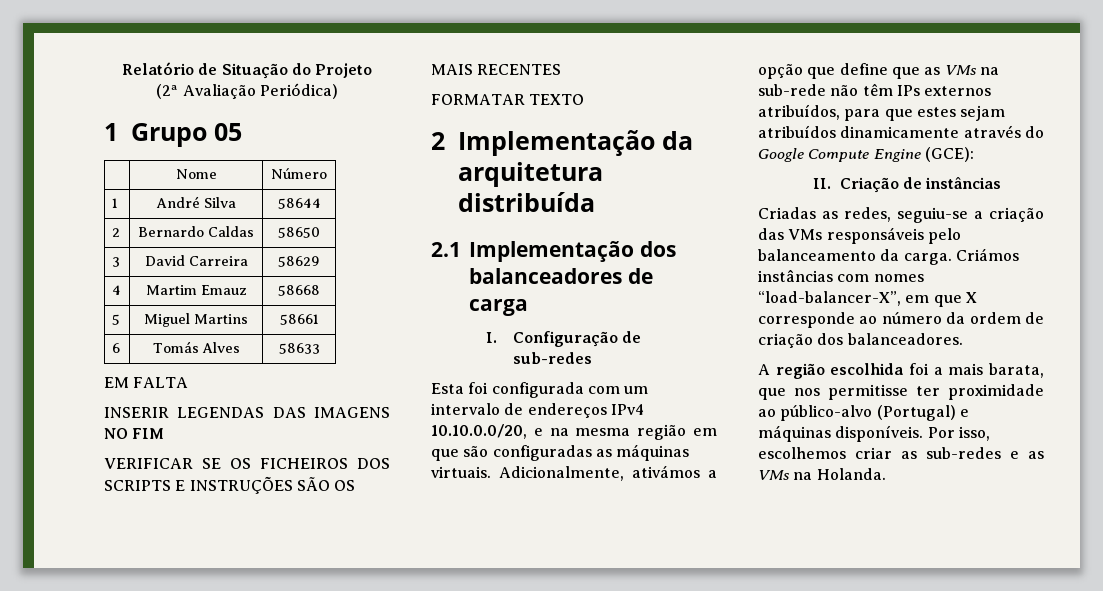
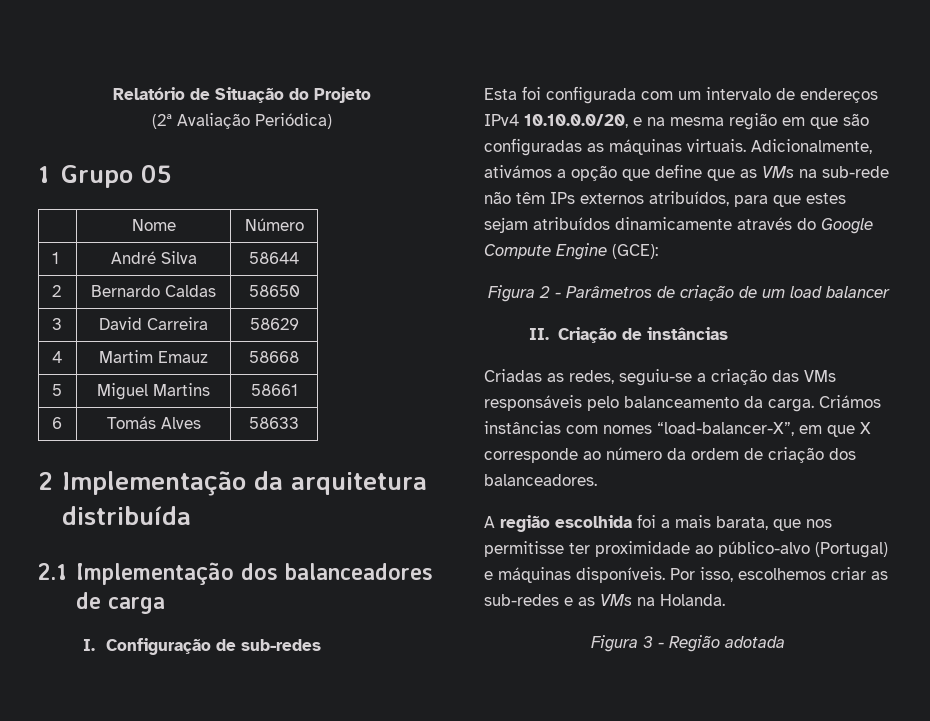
[104,377,189,388] [104,407,390,418] [104,428,165,439] [104,458,390,469] [104,476,356,494] [431,64,562,75] [431,94,585,105] // EM FALTA // INSERIR LEGENDAS DAS IMAGENS NO FIM // VERIFICAR SE OS FICHEIROS DOS SCRIPTS E INSTRUÇÕES SÃO OS MAIS RECENTES // FORMATAR TEXTO -> (299, 423) none
(974, 154) none -> [487,285,890,302] // Figura 2 - Parâmetros de criação de um load balancer
(886, 474) none -> [591,635,785,652] // Figura 3 - Região adotada

